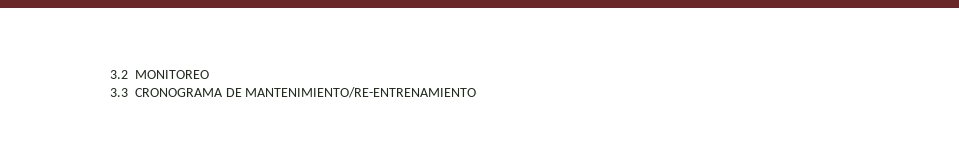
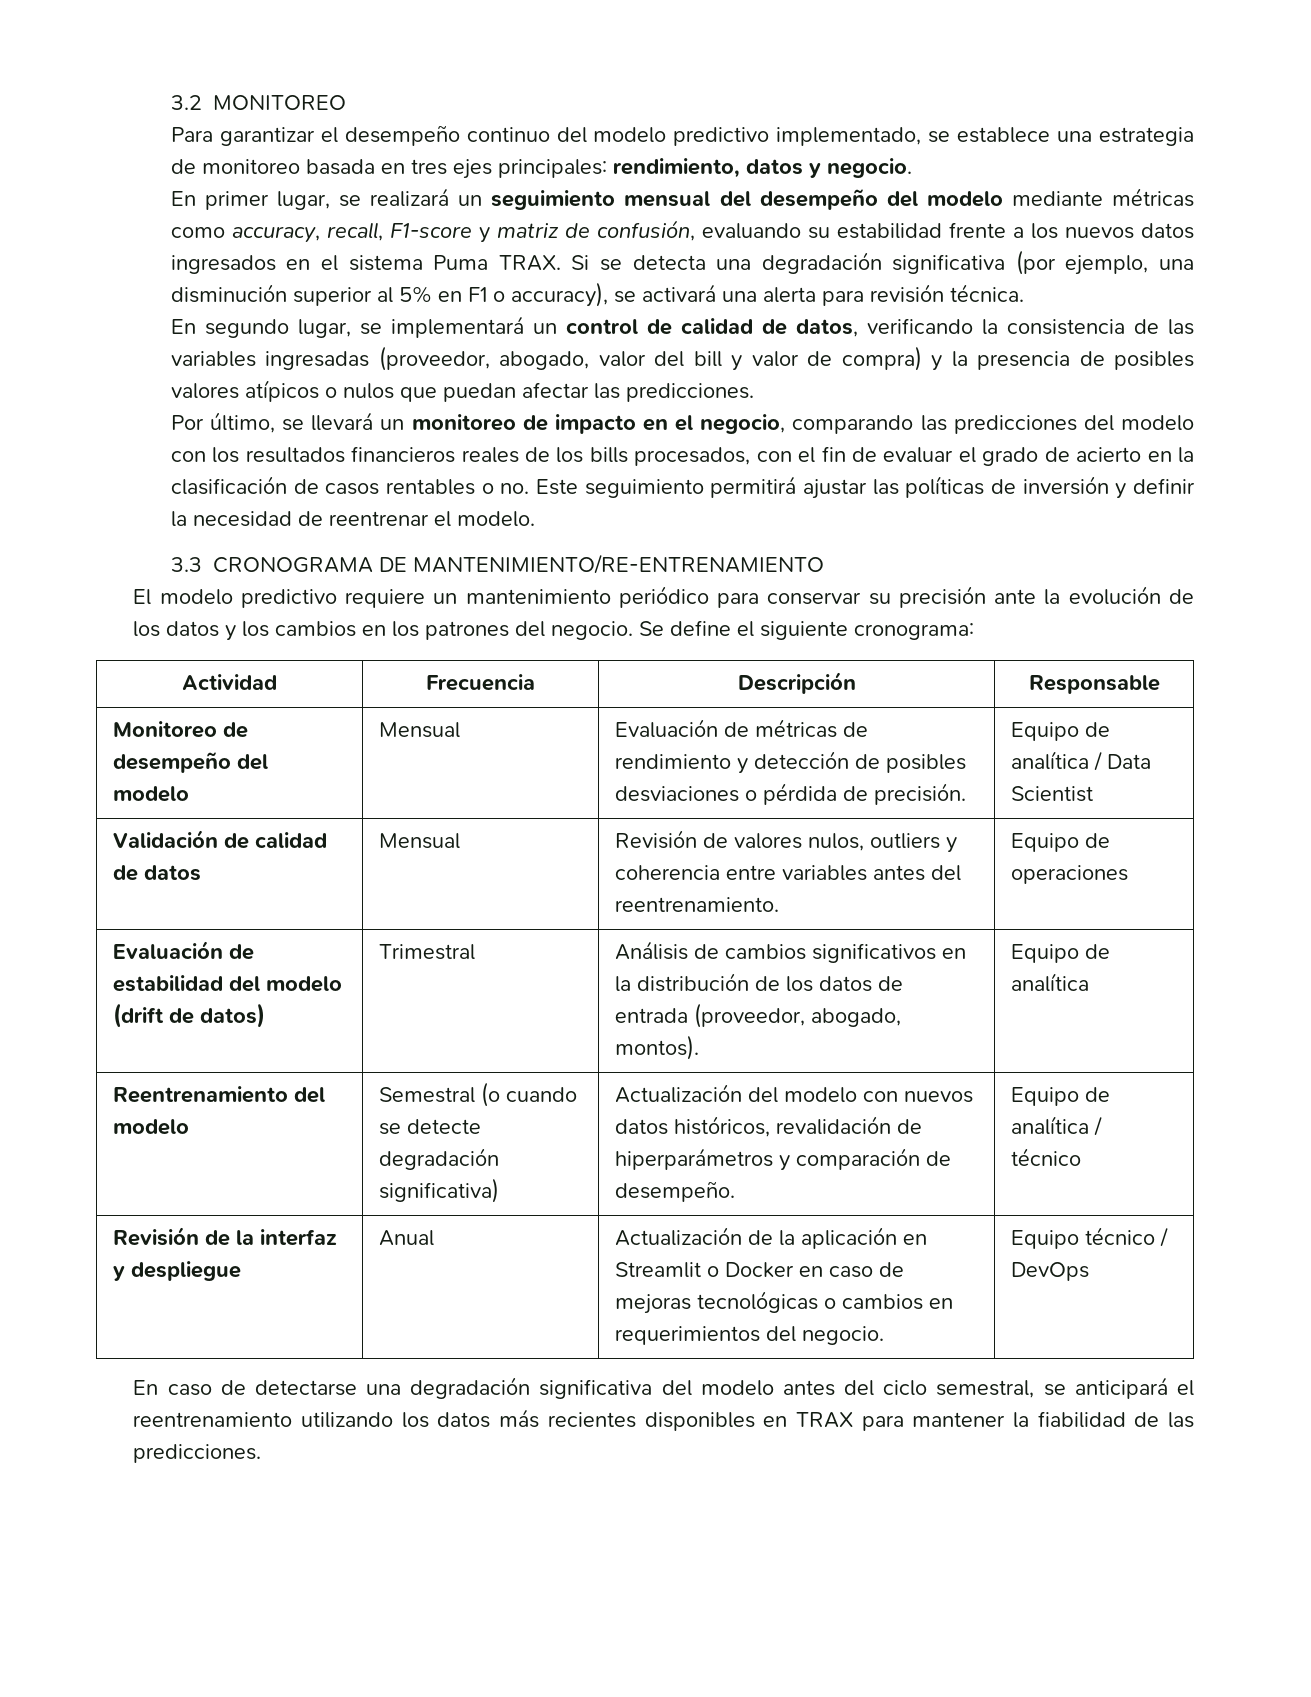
[109,87,477,98] 3.3 CRONOGRAMA DE MANTENIMIENTO/RE-ENTRENAMIENTO -> [170,125,1194,146] [170,158,912,179] [170,188,1194,210] [170,220,1195,243] [170,250,1194,275] [170,282,1024,307] [170,316,1194,338] [170,346,1195,371] [170,380,754,402] [170,412,1195,434] [170,446,1194,466] [170,476,1195,499] [170,511,535,527] [170,554,824,574] [133,586,1194,608] [133,620,975,641] [182,674,277,690] [426,674,535,691] [737,672,856,694] [1028,675,1160,694] [113,721,249,738] [113,752,269,773] [113,786,190,802] [379,722,461,738] [615,719,869,738] [615,751,967,774] [615,783,967,805] [1011,722,1111,741] [1011,751,1152,771] [1011,786,1094,802] [113,830,328,849] [113,865,202,881] [379,833,461,849] [615,830,958,853] [615,865,962,881] [615,897,780,912] [1011,833,1111,852] [1011,865,1129,884] [113,941,255,960] [113,975,343,992] [113,1003,266,1028] [379,944,476,960] [615,941,967,963] [615,973,904,992] [615,1003,902,1028] [615,1035,700,1060] [1011,944,1111,963] [1011,973,1090,992] [113,1086,326,1103] [113,1119,190,1135] [379,1082,578,1107] [379,1119,482,1135] [379,1148,500,1170] [379,1178,500,1203] [615,1084,974,1103] [615,1116,923,1137] [615,1148,952,1171] [615,1181,736,1202] [1011,1087,1111,1106] [1011,1116,1103,1136] [1011,1148,1082,1166] [113,1227,338,1246] [113,1261,242,1281] [379,1230,435,1246] [615,1227,928,1249] [615,1262,905,1278] [615,1291,954,1314] [615,1326,885,1345] [1011,1227,1169,1249] [1011,1262,1090,1281] [133,1377,1195,1399] [133,1409,1194,1431] [133,1444,262,1463] Para garantizar el desempeño continuo del modelo predictivo implementado, se establece una estrategia de monitoreo basada en tres ejes principales: rendimiento, datos y negocio. // En primer lugar, se realizará un seguimiento mensual del desempeño del modelo mediante métricas como accuracy, recall, F1-score y matriz de confusión, evaluando su estabilidad frente a los nuevos datos ingresados en el sistema Puma TRAX. Si se detecta una degradación significativa (por ejemplo, una disminución superior al 5% en F1 o accuracy), se activará una alerta para revisión técnica. // En segundo lugar, se implementará un control de calidad de datos, verificando la consistencia de las variables ingresadas (proveedor, abogado, valor del bill y valor de compra) y la presencia de posibles valores atípicos o nulos que puedan afectar las predicciones. // Por último, se llevará un monitoreo de impacto en el negocio, comparando las predicciones del modelo con los resultados financieros reales de los bills procesados, con el fin de evaluar el grado de acierto en la clasificación de casos rentables o no. Este seguimiento permitirá ajustar las políticas de inversión y definir la necesidad de reentrenar el modelo. // 3.3 CRONOGRAMA DE MANTENIMIENTO/RE-ENTRENAMIENTO // El modelo predictivo requiere un mantenimiento periódico para conservar su precisión ante la evolución de los datos y los cambios en los patrones del negocio. Se define el siguiente cronograma: // Actividad | Frecuencia | Descripción | Responsable // Monitoreo de desempeño del modelo | Mensual | Evaluación de métricas de rendimiento y detección de posibles desviaciones o pérdida de precisión. | Equipo de analítica / Data Scientist // Validación de calidad de datos | Mensual | Revisión de valores nulos, outliers y coherencia entre variables antes del reentrenamiento. | Equipo de operaciones // Evaluación de estabilidad del modelo (drift de datos) | Trimestral | Análisis de cambios significativos en la distribución de los datos de entrada (proveedor, abogado, montos). | Equipo de analítica // Reentrenamiento del modelo | Semestral (o cuando se detecte degradación significativa) | Actualización del modelo con nuevos datos históricos, revalidación de hiperparámetros y comparación de desempeño. | Equipo de analítica / técnico // Revisión de la interfaz y despliegue | Anual | Actualización de la aplicación en Streamlit o Docker en caso de mejoras tecnológicas o cambios en requerimientos del negocio. | Equipo técnico / DevOps // En caso de detectarse una degradación significativa del modelo antes del ciclo semestral, se anticipará el reentrenamiento utilizando los datos más recientes disponibles en TRAX para mantener la fiabilidad de las predicciones.

